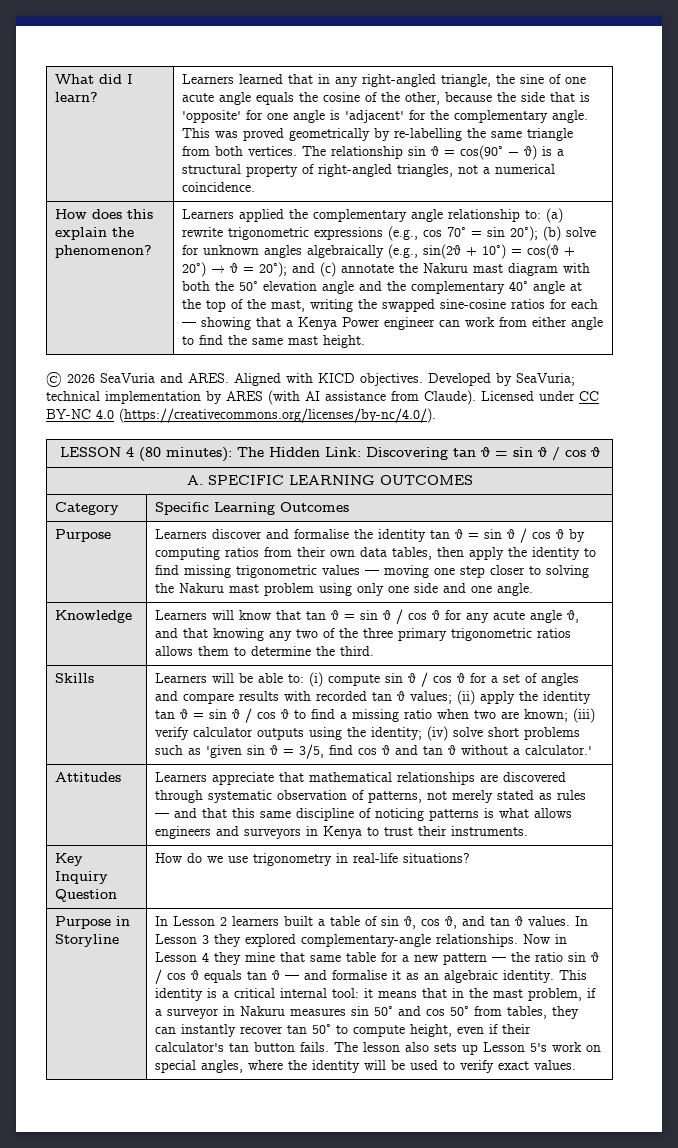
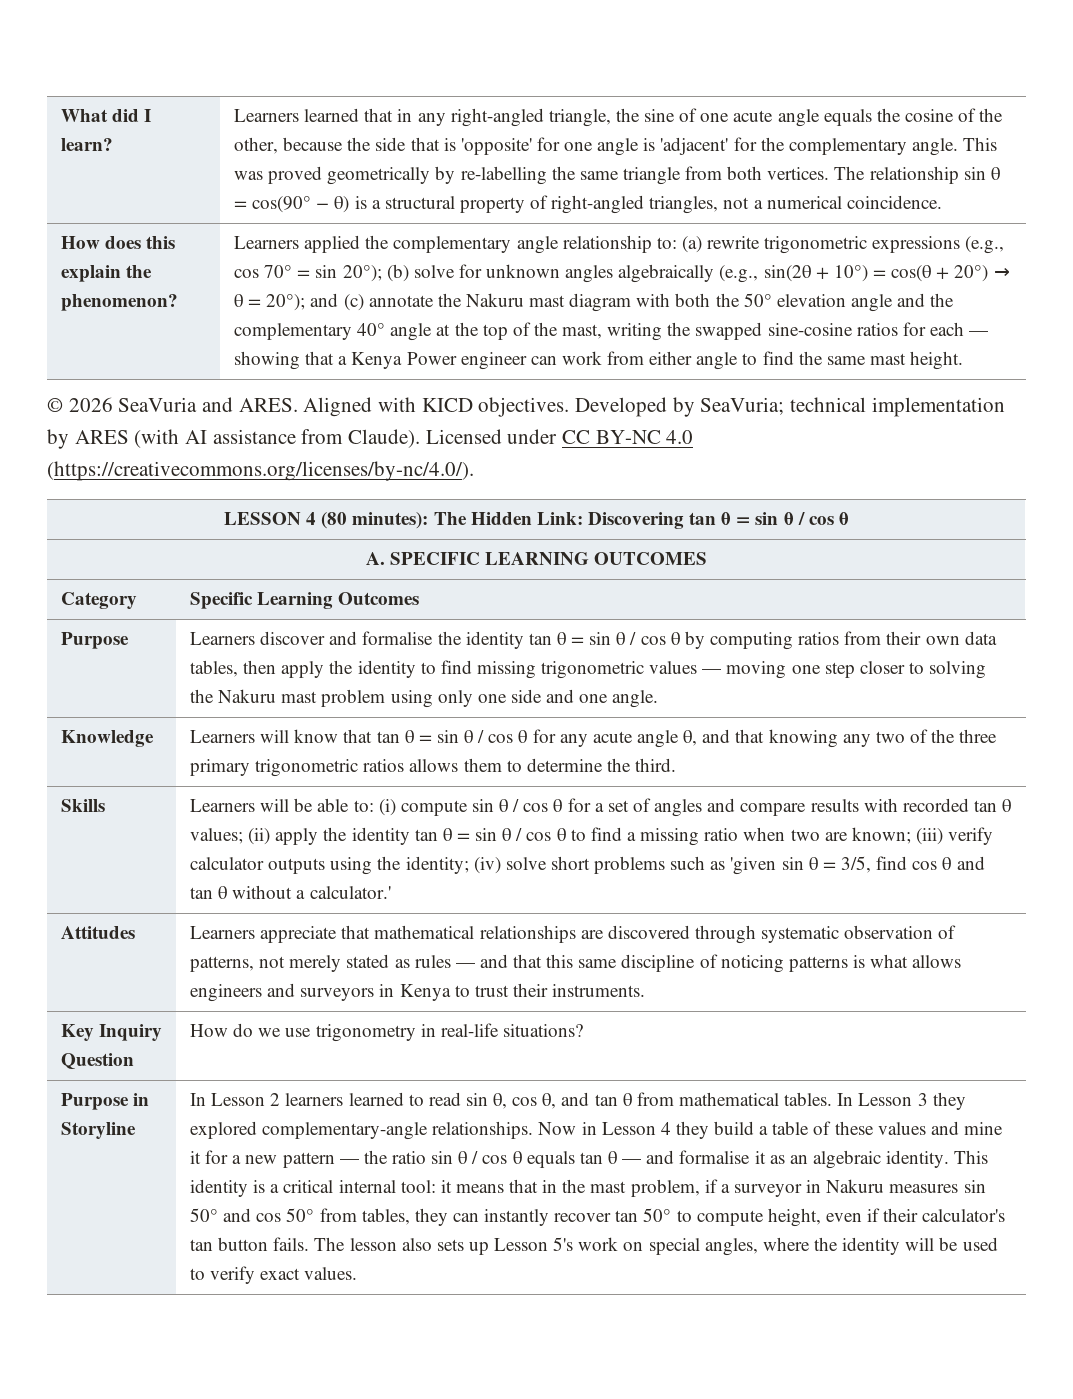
[284,916,378,926] built a table of -> [348,1092,461,1106] learned to read
[528,916,571,926] values. -> [636,1092,833,1106] from mathematical tables.
[245,952,377,962] mine that same table -> [714,1121,1004,1135] [190,1151,202,1164] build a table of these values and mine it

